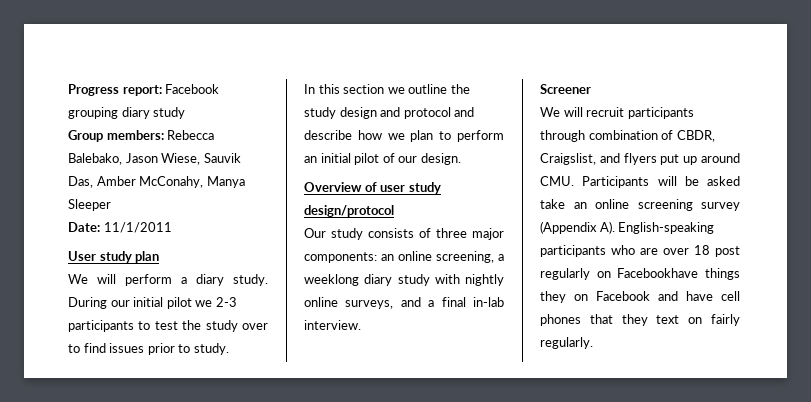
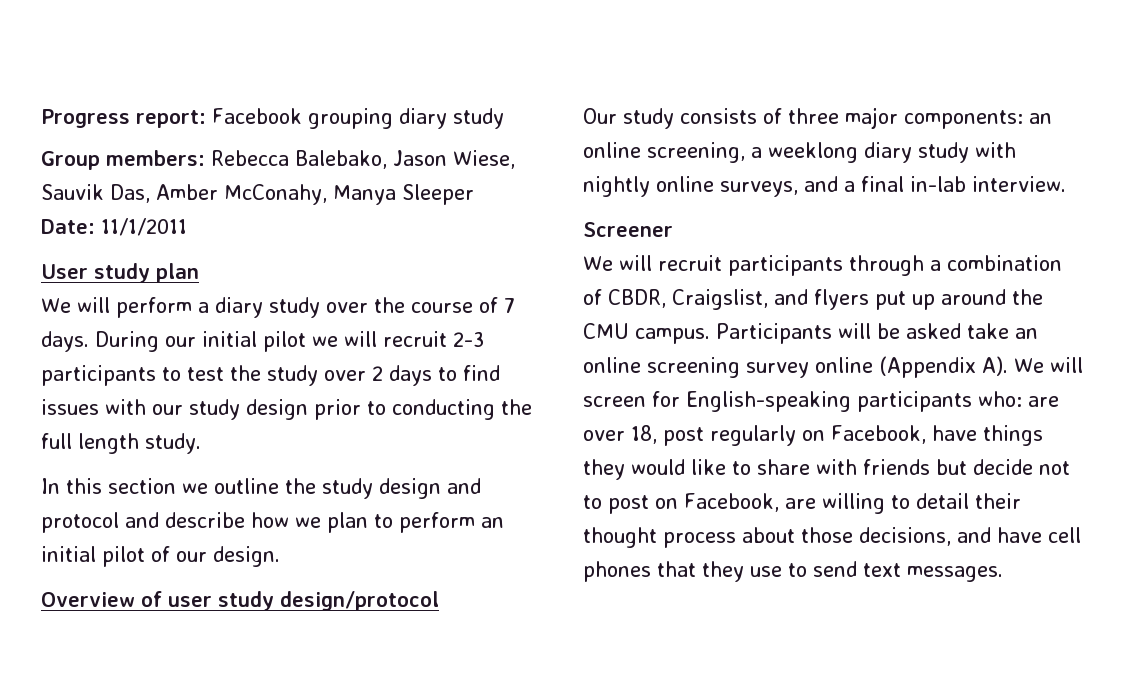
[233,274,268,286] study. -> [268,297,515,318] [41,331,89,352] study over the course of 7 days.
(213, 303) none -> [344,331,447,347] will recruit
(268, 326) none -> [372,365,432,386] 2 days
[147,343,191,355] prior to -> [105,399,532,420] [41,433,139,454] with our study design prior to conducting the full length
(585, 136) none -> [929,260,941,271] a
[540,176,574,186] CMU. -> [1012,289,1043,305] [583,323,710,344] the CMU campus.
(740, 206) none -> [815,357,873,373] online
(615, 227) none -> [1014,357,1083,373] [583,391,680,407] We will screen for
[611,245,635,255] who -> [978,391,1022,407] who:
[694,245,710,255] 18 -> [631,425,657,444] 18,
[617,268,740,280] [540,291,650,303] Facebookhave things they on Facebook -> [831,425,1043,446] [583,459,1070,480] [583,493,1021,514] [583,527,951,548] Facebook, have things they would like to share with friends but decide not to post on Facebook, are willing to detail their thought process about those decisions,
[656,314,740,326] [540,337,593,349] text on fairly regularly. -> [750,561,1003,582] use to send text messages.

